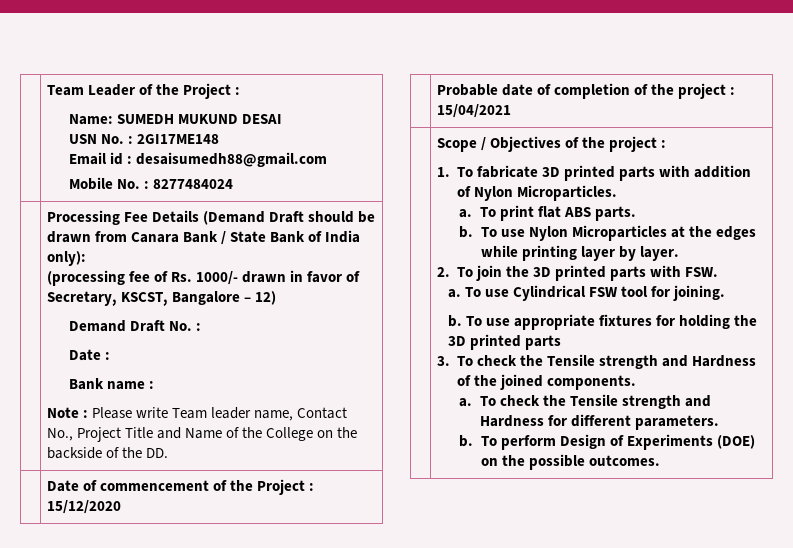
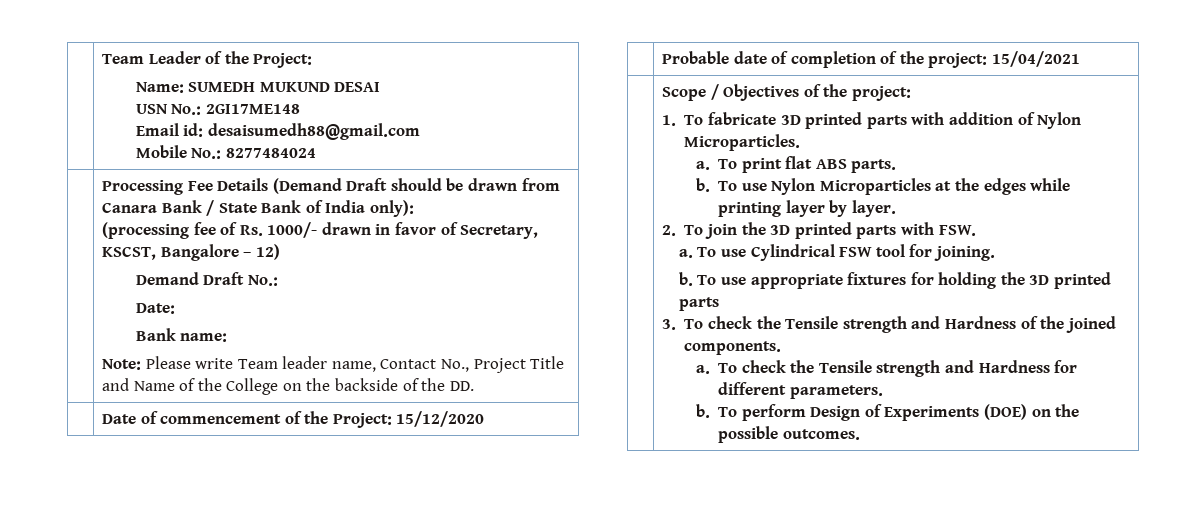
[182,83,240,99] Project : -> [253,53,313,68] Project:
[101,134,134,144] No. : -> [171,104,202,115] No.:
[110,152,133,165] id : -> [183,123,204,137] id:
[117,179,150,189] No. : -> [191,148,222,159] No.:
[169,321,202,331] [69,349,111,361] [69,378,155,390] [46,407,88,418] No. : // Date : // Bank name : // Note : -> [247,275,278,286] [135,303,175,314] [135,328,228,342] [101,359,141,370] No.: // Date: // Bank name: // Note:
[256,479,314,495] Project : -> [332,413,392,428] Project:
[677,83,735,99] project : -> [928,53,988,68] project:
[608,136,666,152] project : -> [851,86,911,101] project:

